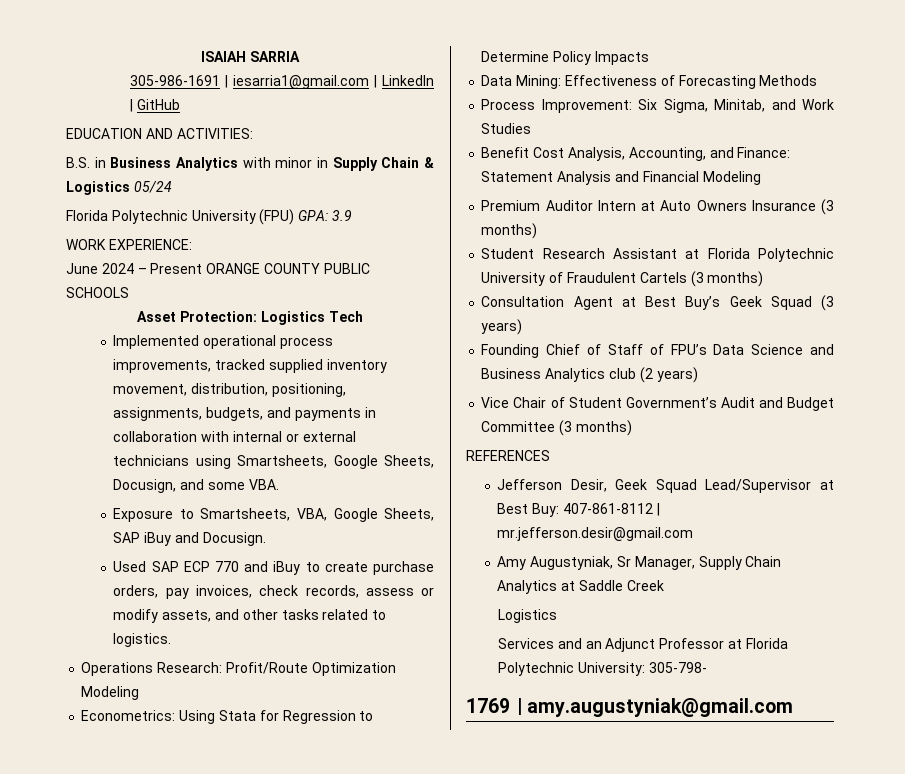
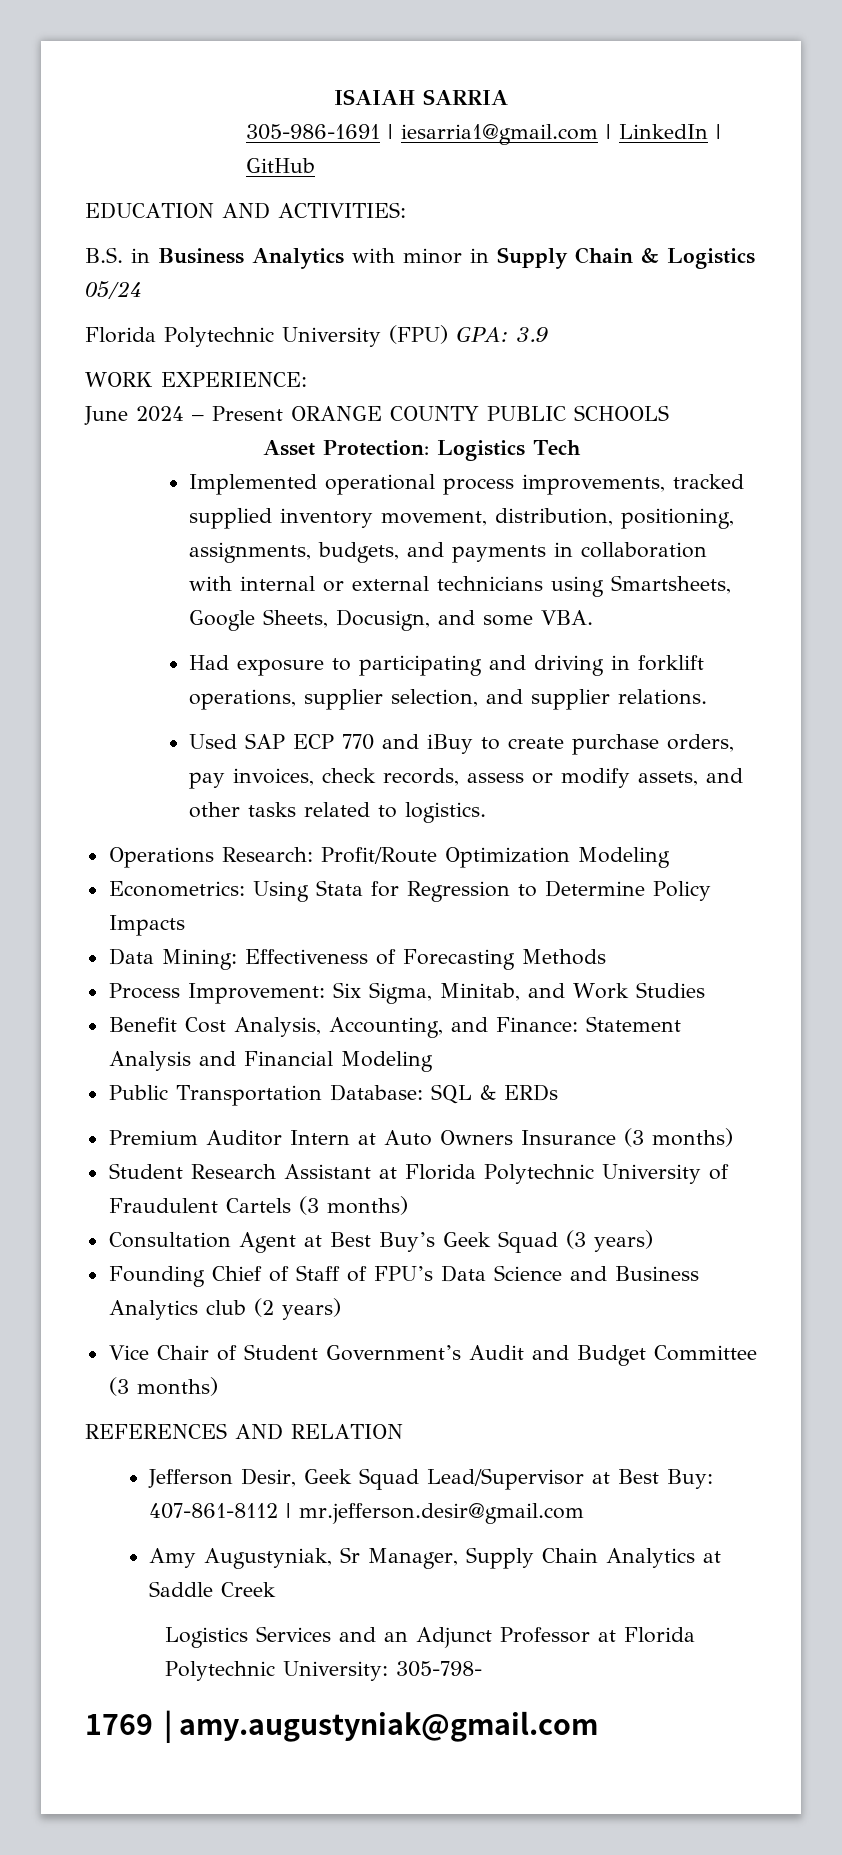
[113,508,434,522] [113,532,266,546] Exposure to Smartsheets, VBA, Google Sheets, SAP iBuy and Docusign. -> [189,655,705,676] [189,689,708,710] Had exposure to participating and driving in forklift operations, supplier selection, and supplier relations.
(761, 178) none -> [108,1084,558,1106] // Public Transportation Database: SQL & ERDs
(550, 455) none -> [235,1423,403,1440] AND RELATION
(558, 616) // -> (249, 1637) none

